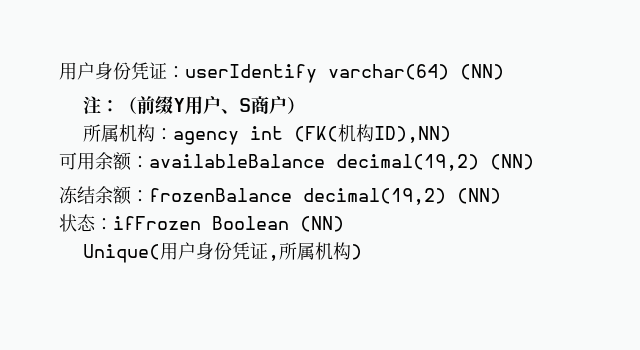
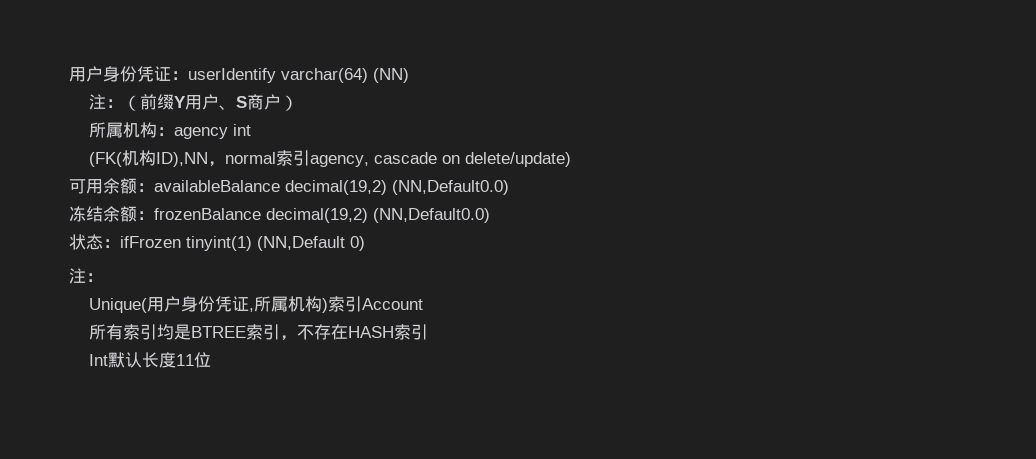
(284, 133) none -> (251, 130) //
[374,126,452,143] ID),NN) -> [155,150,571,167] ID),NN，normal索引agency, cascade on delete/update)
[490,154,534,170] (NN) -> [392,180,509,195] (NN,Default0.0)
[457,188,501,204] (NN) -> [373,208,490,223] (NN,Default0.0)
[212,216,344,232] Boolean (NN) -> [186,236,365,251] [69,268,103,284] tinyint(1) (NN,Default 0) // 注：
(363, 252) none -> [327,296,423,312] [88,324,428,341] [88,352,211,368] 索引Account // 所有索引均是BTREE索引，不存在HASH索引 // Int默认长度11位

